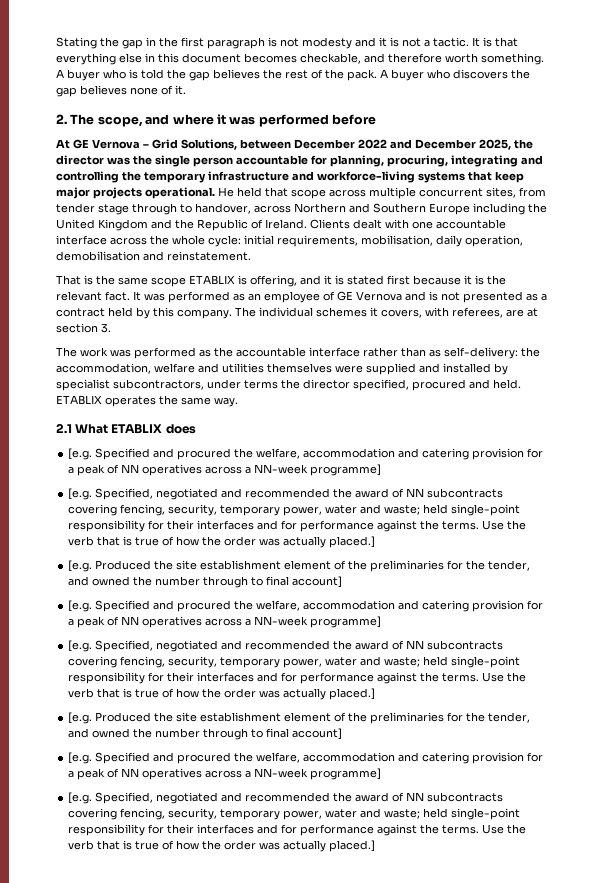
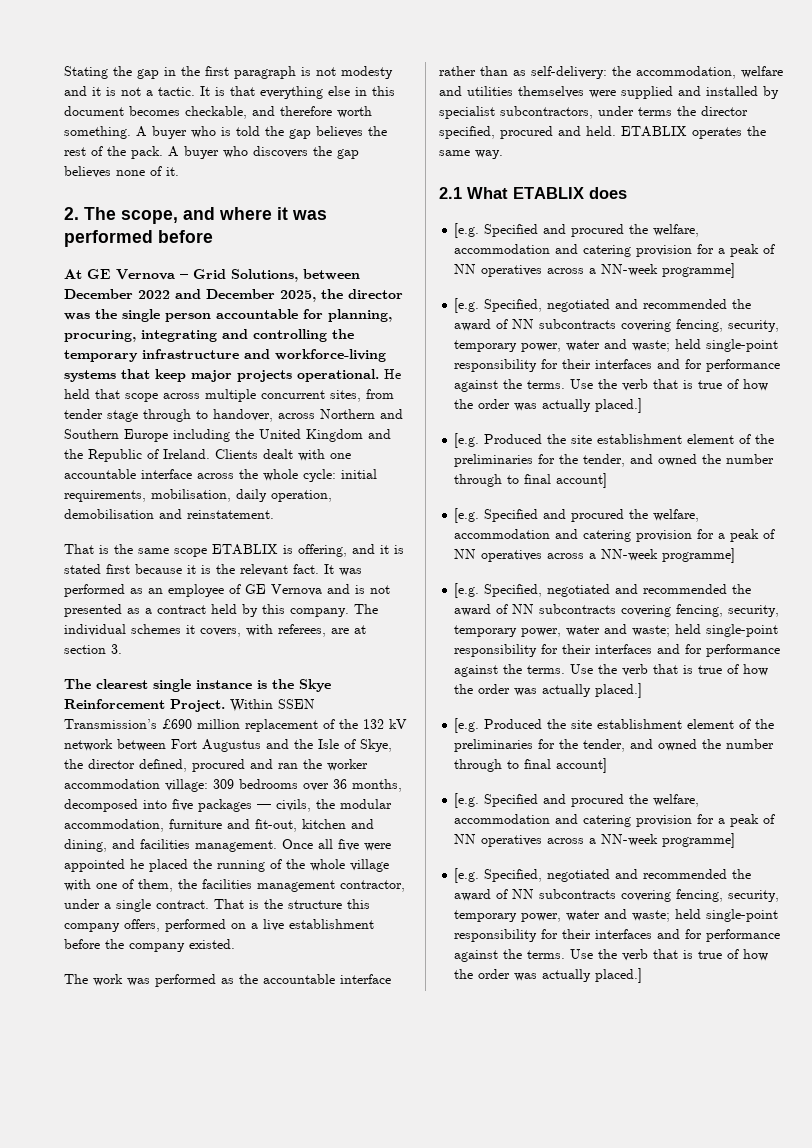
(111, 328) none -> [64,679,331,692] [64,699,315,712] [64,719,407,732] [64,739,392,752] [64,759,368,772] [64,779,402,792] [64,799,392,812] [64,819,374,832] [64,839,391,852] [64,859,389,872] [64,879,405,892] [64,899,370,912] [64,919,374,932] [64,939,235,952] // The clearest single instance is the Skye Reinforcement Project. Within SSEN Transmission’s £690 million replacement of the 132 kV network between Fort Augustus and the Isle of Skye, the director defined, procured and ran the worker accommodation village: 309 bedrooms over 36 months, decomposed into five packages — civils, the modular accommodation, furniture and fit-out, kitchen and dining, and facilities management. Once all five were appointed he placed the running of the whole village with one of them, the facilities management contractor, under a single contract. That is the structure this company offers, performed on a live establishment before the company existed.

